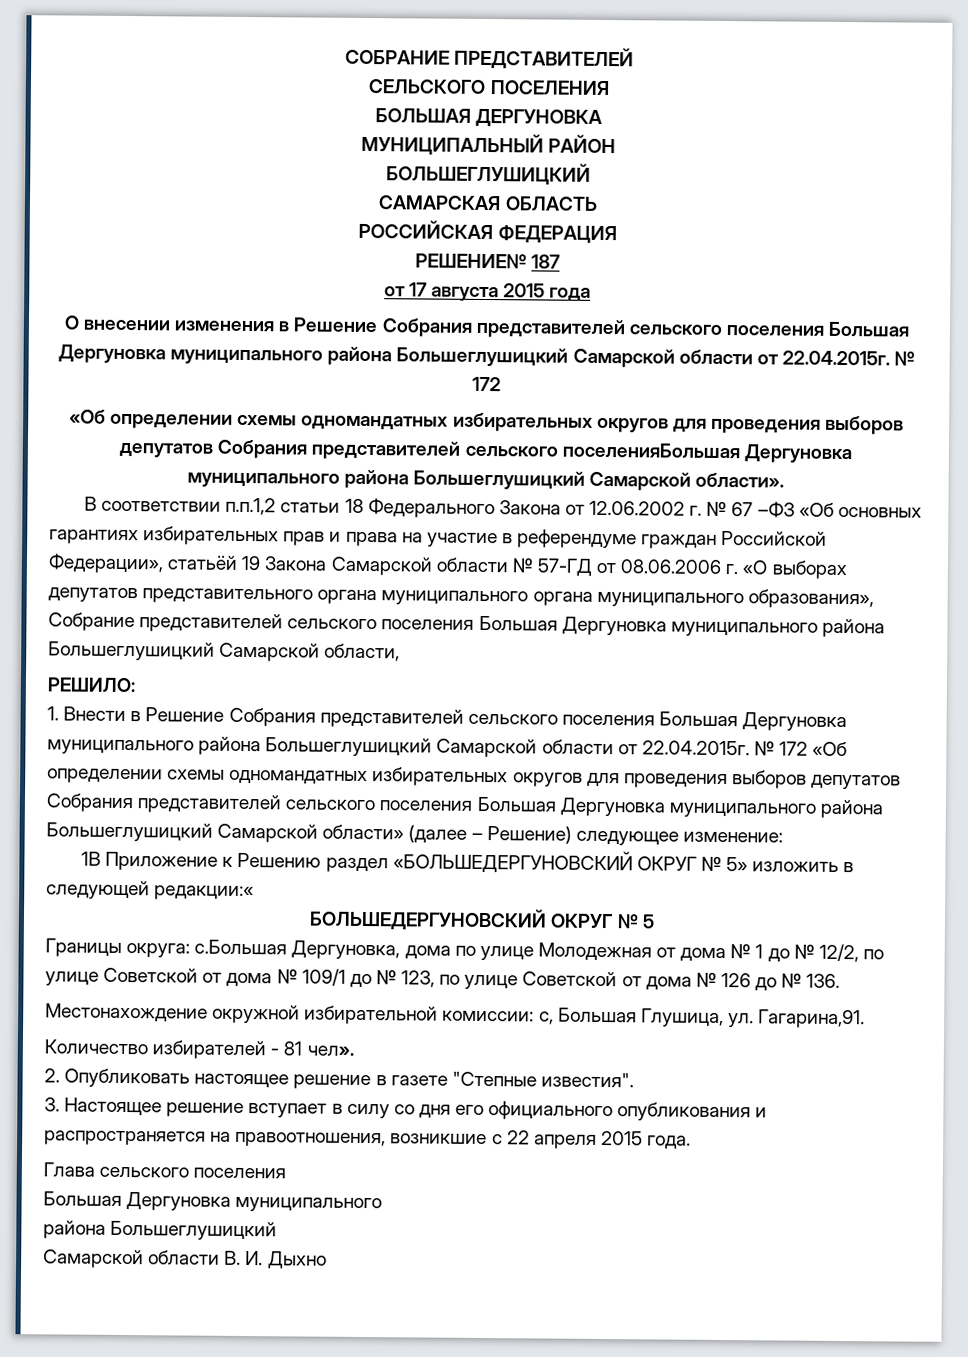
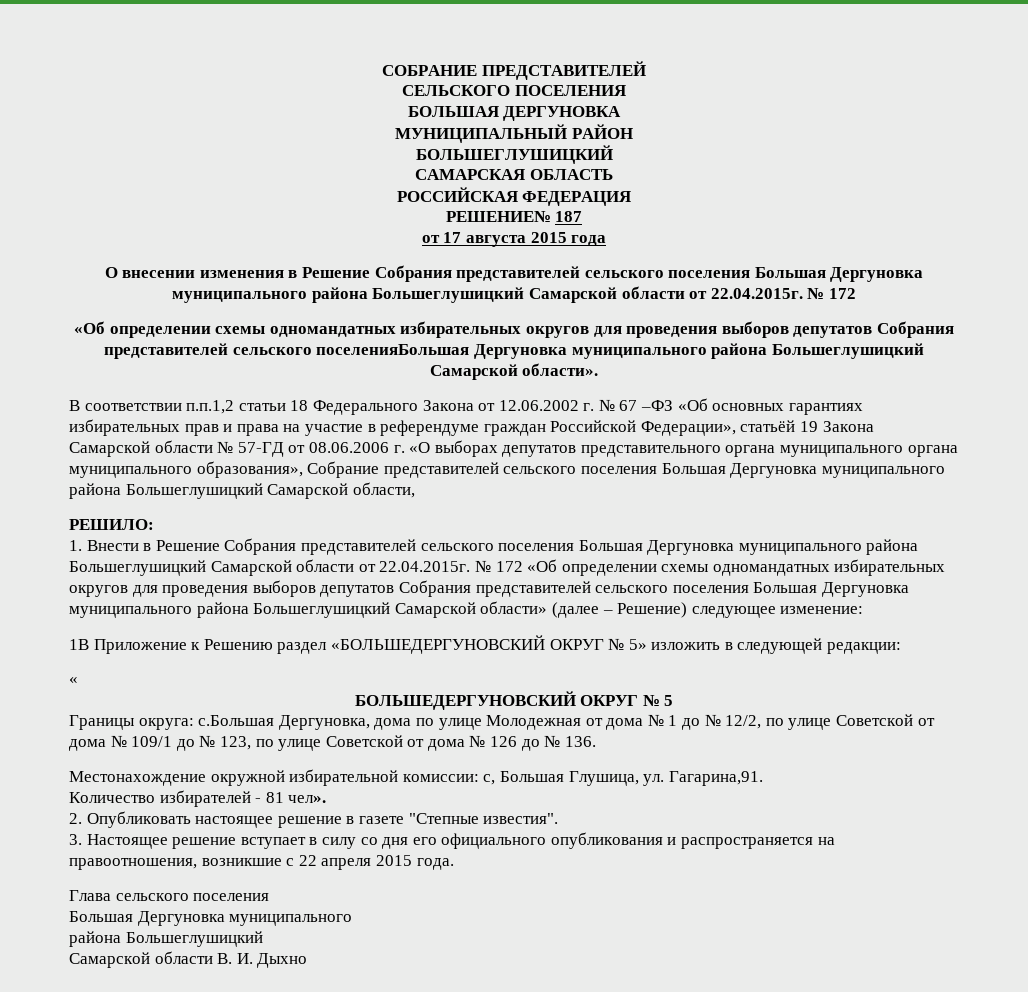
[154,885,255,901] редакции:« -> [827,642,902,654] [69,677,78,684] редакции: // «

